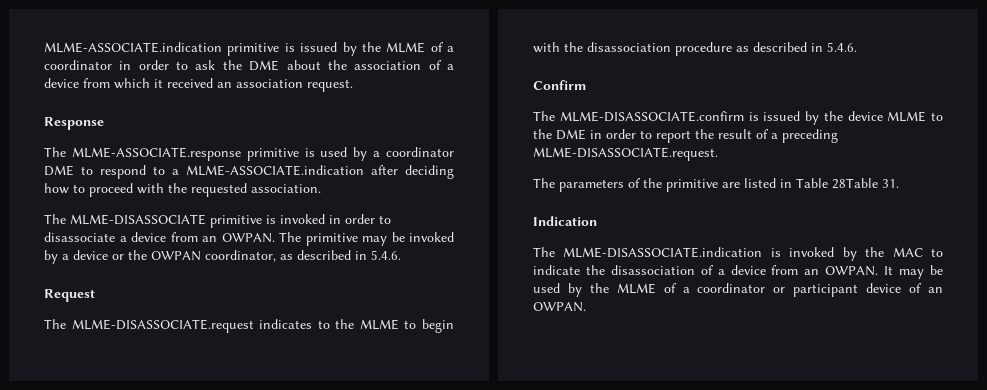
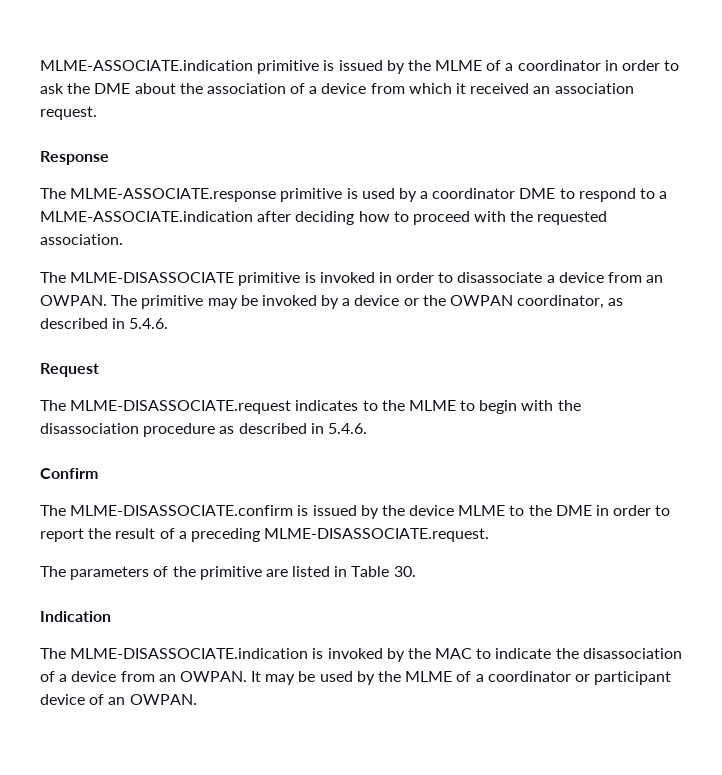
[832,178,899,189] 28Table 31. -> [393,566,416,577] 30.

